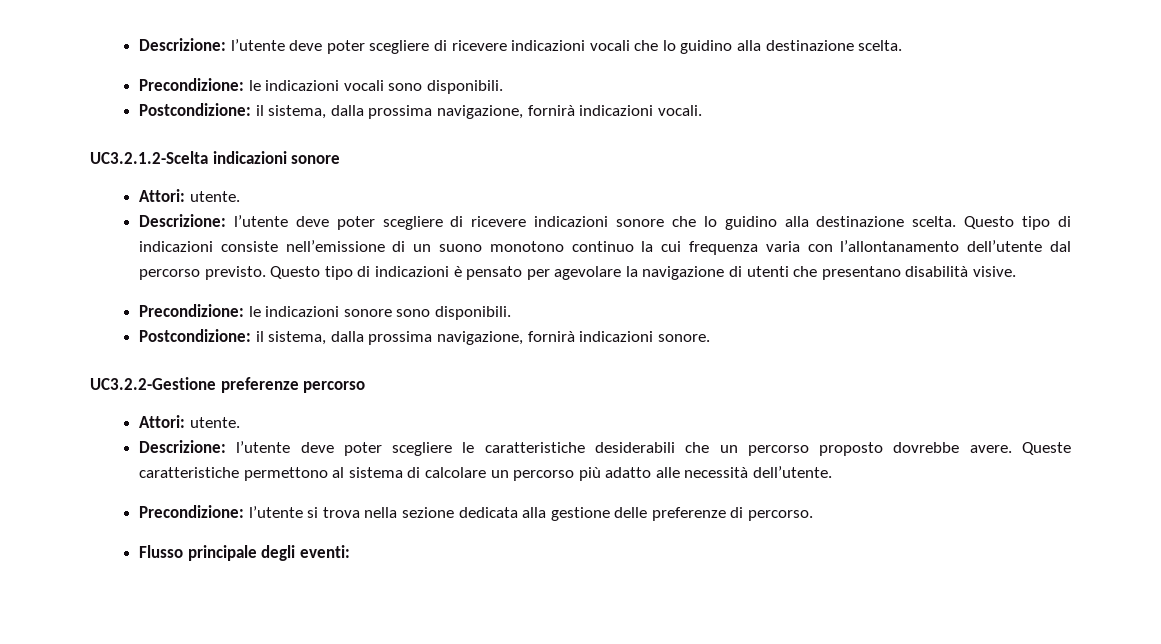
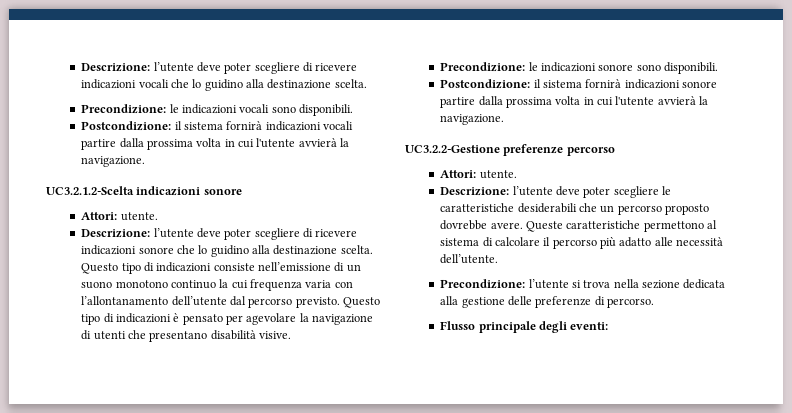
[268,105,702,119] sistema, dalla prossima navigazione, fornirà indicazioni vocali. -> [183,121,354,131] [81,138,350,150] [81,156,146,167] sistema fornirà indicazioni vocali partire dalla prossima volta in cui l'utente avvierà la navigazione.
[268,331,710,345] sistema, dalla prossima navigazione, fornirà indicazioni sonore. -> [542,79,718,89] [440,96,709,108] [440,114,505,125] sistema fornirà indicazioni sonore partire dalla prossima volta in cui l'utente avvierà la navigazione.
[490,470,509,478] un -> [543,237,551,246] il

